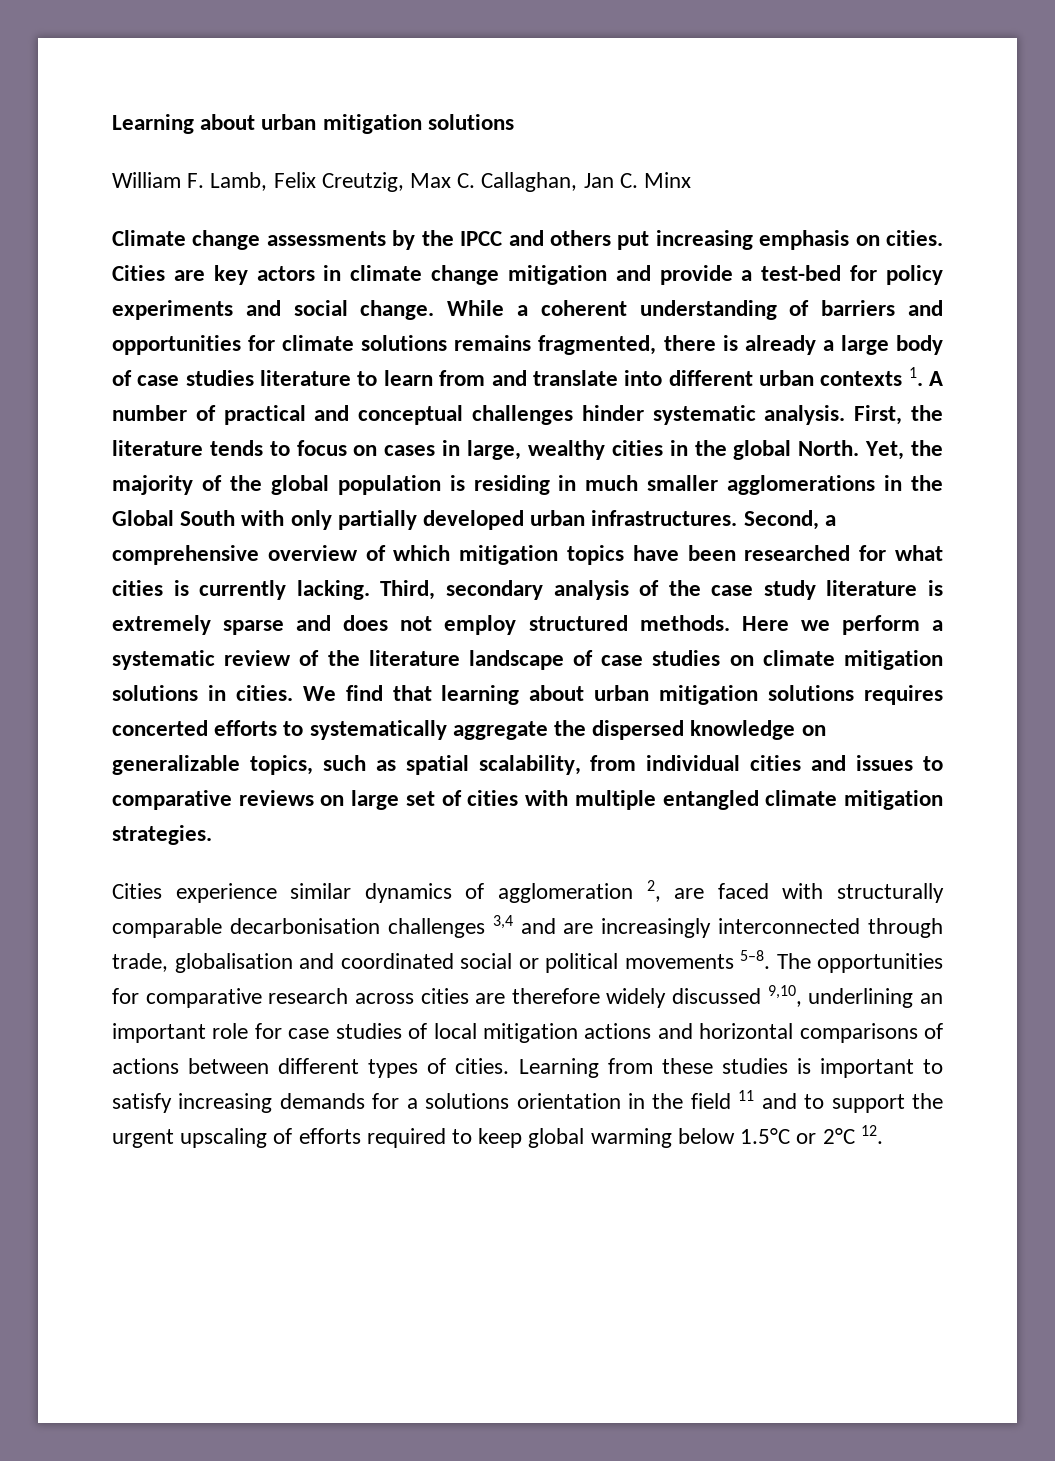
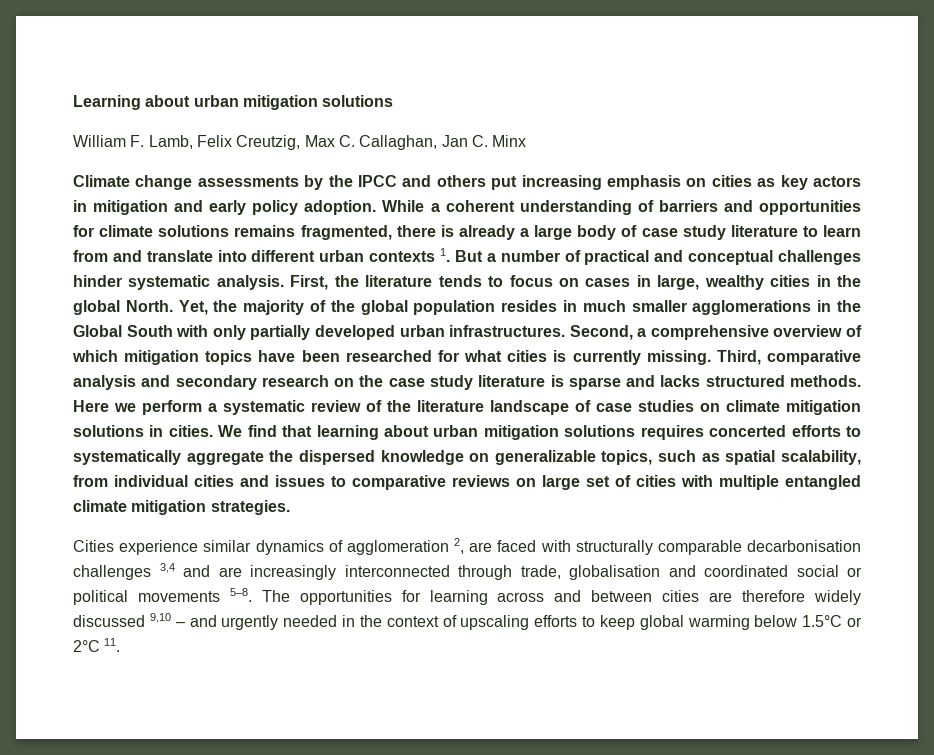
[886,230,943,246] [112,265,943,285] [112,300,435,320] cities. Cities are key actors in climate change mitigation and provide a test-bed for policy experiments and social change. -> [711,175,861,190] [73,200,377,215] cities as key actors in mitigation and early policy adoption.
[185,370,254,386] studies -> [682,225,726,240] study
[929,371,944,386] A -> [454,250,496,262] But a
[449,475,550,495] is residing -> [501,300,558,312] resides
[296,580,660,600] lacking. Third, secondary analysis of -> [646,350,861,365] [73,375,355,390] missing. Third, comparative analysis and secondary research on
[112,615,211,635] extremely -> (564, 381) none
[343,615,517,635] does not employ -> [660,375,701,387] lacks
[145,988,414,1008] comparative research across -> [429,590,653,605] learning across and between
[767,985,943,1008] [112,1023,943,1043] [112,1058,944,1078] [112,1090,944,1113] [112,1128,446,1148] 9,10, underlining an important role for case studies of local mitigation actions and horizontal comparisons of actions between different types of cities. Learning from these studies is important to satisfy increasing demands for a solutions orientation in the field 11 and to support the urgent upscaling of efforts required -> [149,613,578,630] 9,10 – and urgently needed in the context of upscaling efforts
[860,1125,883,1144] 12. -> [104,638,121,652] 11.

